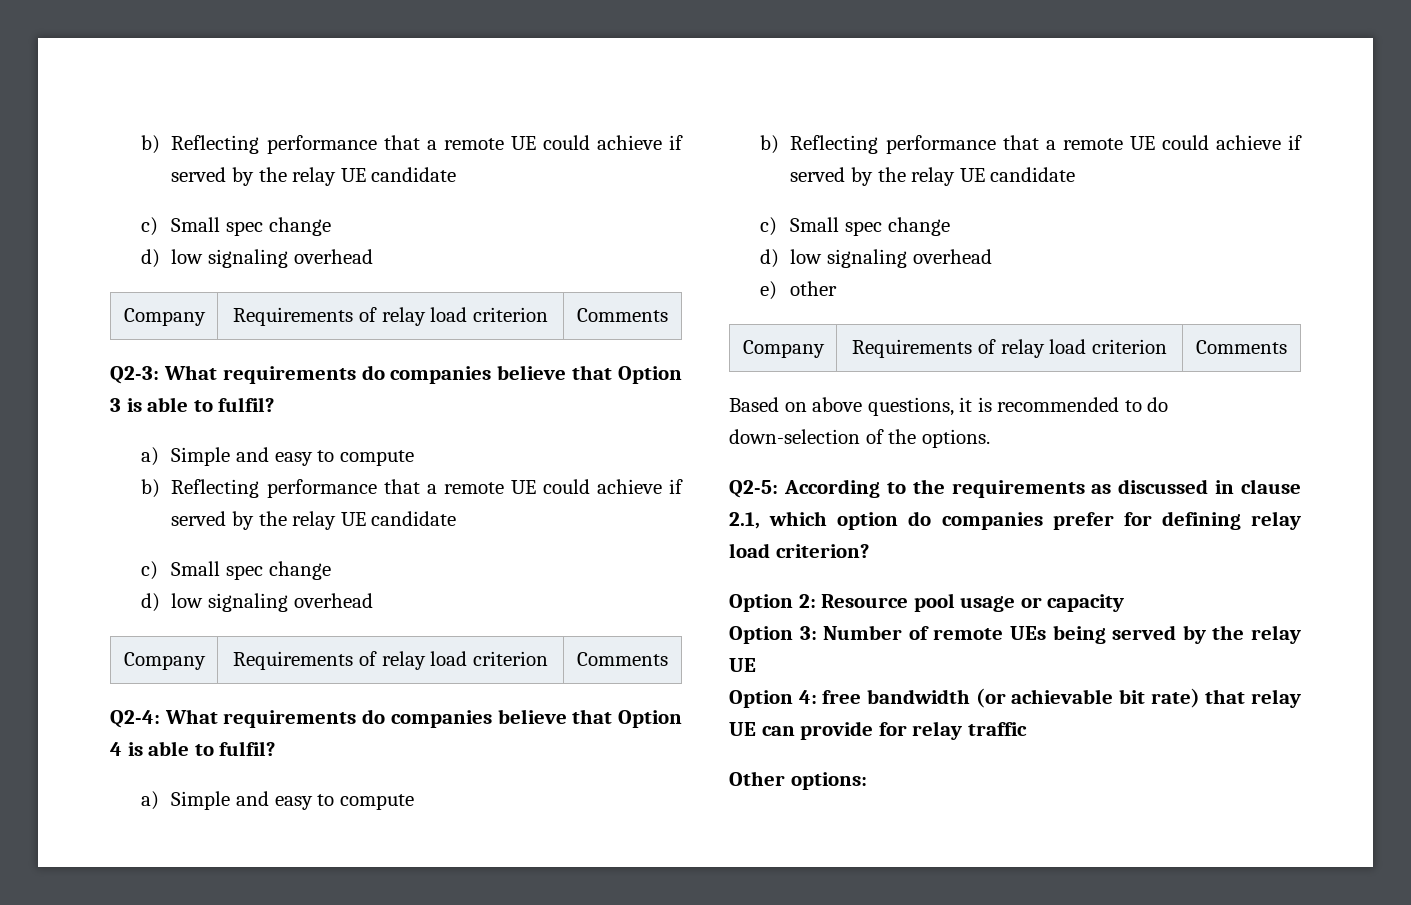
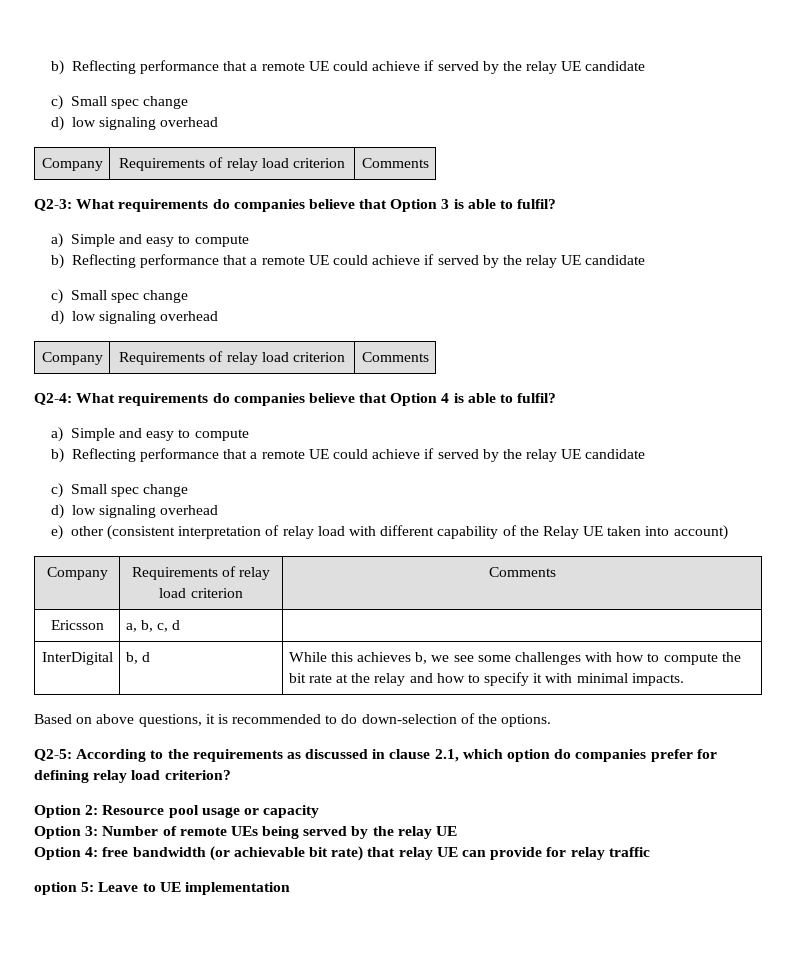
[742,340,825,358] [852,339,1167,358] [1196,340,1287,354] // Company | Requirements of relay load criterion | Comments -> [107,525,728,540] [46,567,108,580] [131,566,271,580] [159,588,243,598] [488,567,556,577] [50,620,104,630] [125,620,181,632] [41,652,113,665] [125,652,150,664] [288,652,741,665] [288,672,684,686] (consistent interpretation of relay load with different capability of the Relay UE taken into account) // Company | Requirements of relay load criterion | Comments // Ericsson | a, b, c, d | // InterDigital | b, d | While this achieves b, we see some challenges with how to compute the bit rate at the relay and how to specify it with minimal impacts.
[729,771,867,790] Other options: -> [34,882,290,895] option 5: Leave to UE implementation

